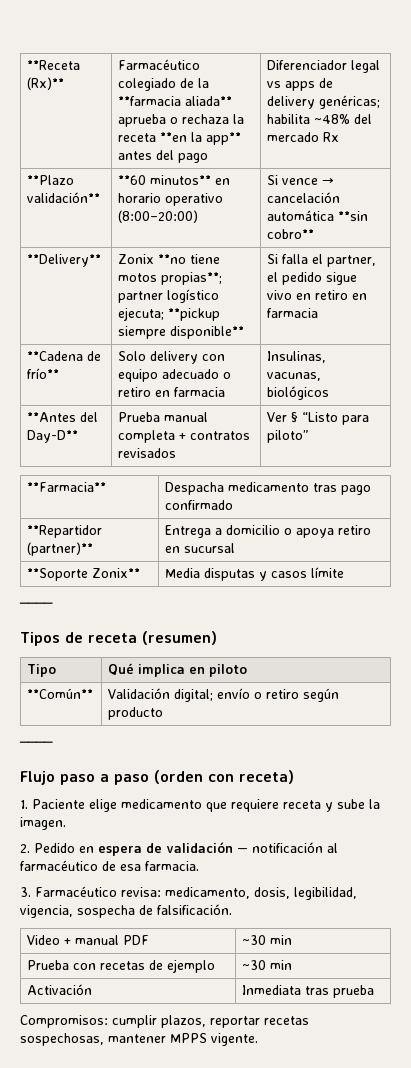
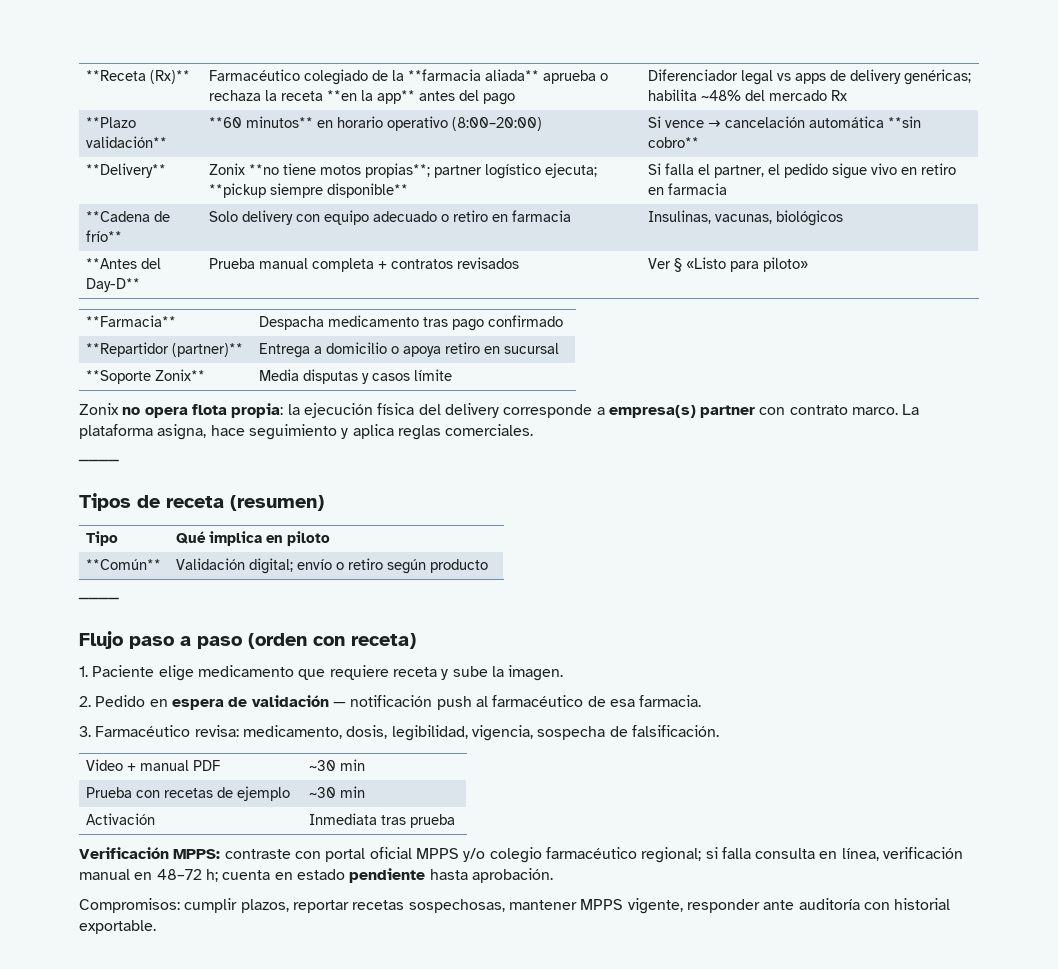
[302,412,370,425] [267,430,310,443] “Listo para piloto” -> [686,257,809,272] «Listo para piloto»
(345, 572) none -> [79,403,920,418] [79,424,534,440] // Zonix no opera flota propia: la ejecución física del delivery corresponde a empresa(s) partner con contrato marco. La plataforma asigna, hace seguimiento y aplica reglas comerciales.
(323, 847) none -> [436,696,472,710] push
(375, 991) none -> [79,847,964,863] [79,868,553,883] // Verificación MPPS: contraste con portal oficial MPPS y/o colegio farmacéutico regional; si falla consulta en línea, verificación manual en 48–72 h; cuenta en estado pendiente hasta aprobación.
[211,1033,258,1046] vigente. -> [627,898,951,914] [79,920,156,934] vigente, responder ante auditoría con historial exportable.

